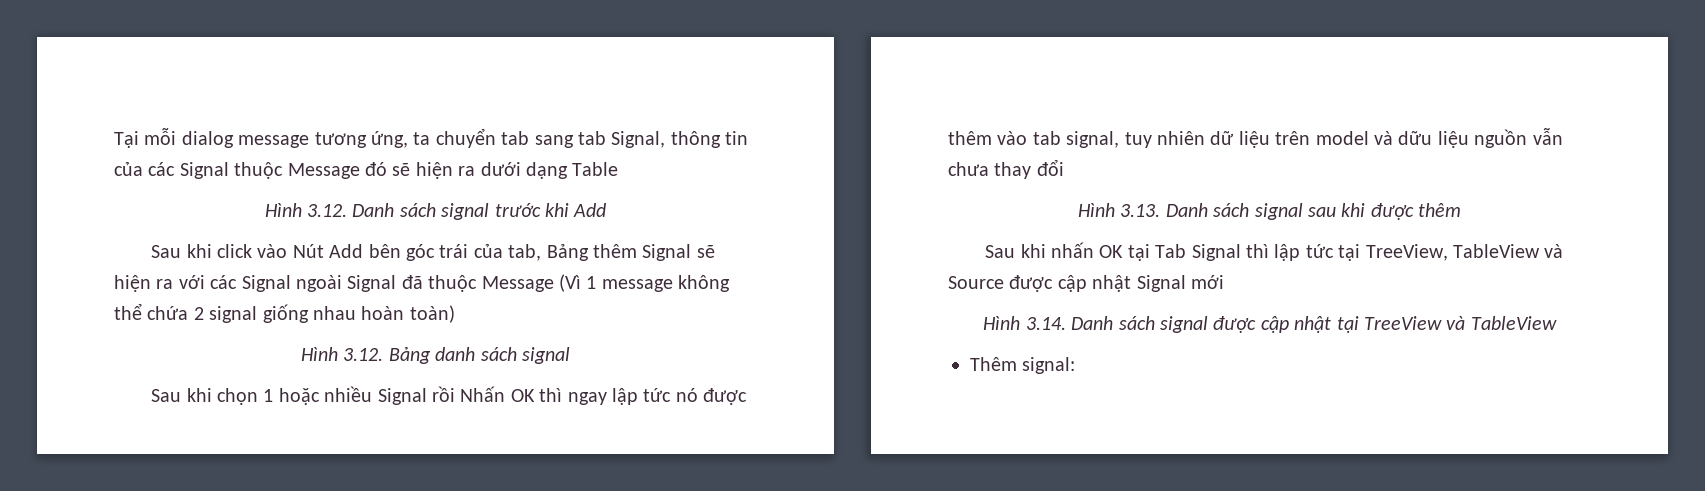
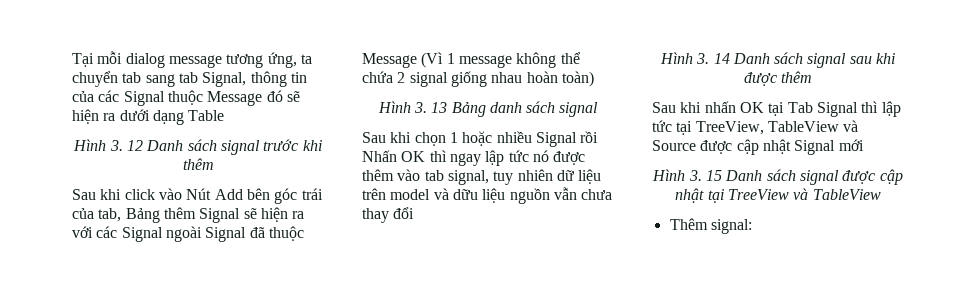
[307,204,347,217] 3.12. -> [109,140,144,151] 3. 12
[573,203,607,217] Add -> [182,158,214,170] thêm
[343,348,384,361] 3.12. -> [413,102,448,113] 3. 13
[1120,204,1161,217] 3.13. -> [696,53,730,64] 3. 14
[1025,317,1066,330] 3.14. -> [688,170,723,181] 3. 15

